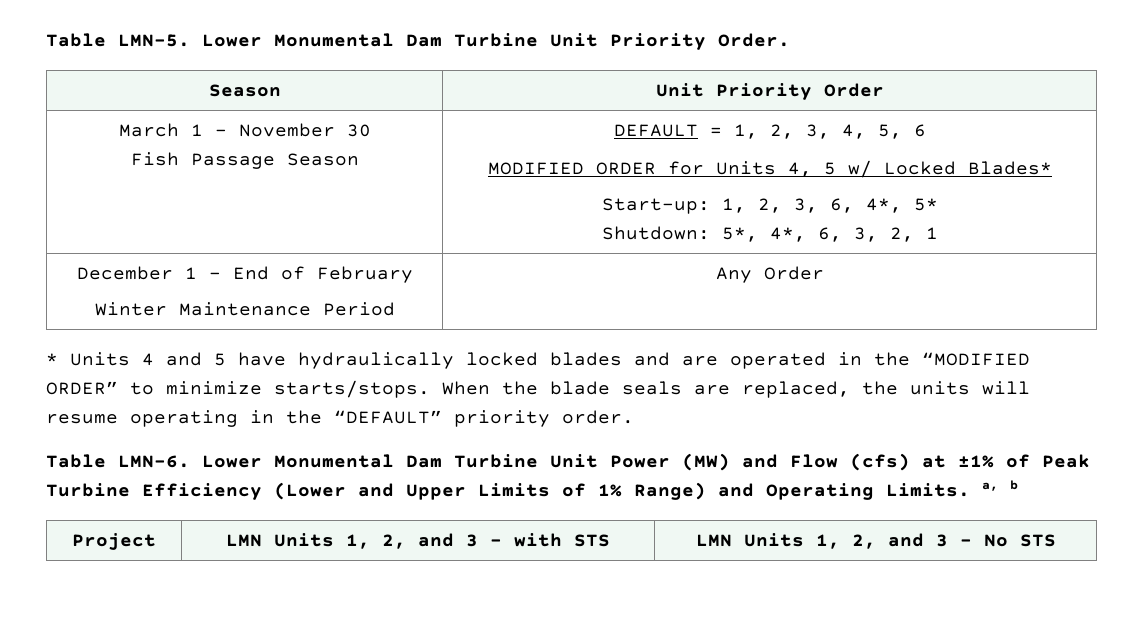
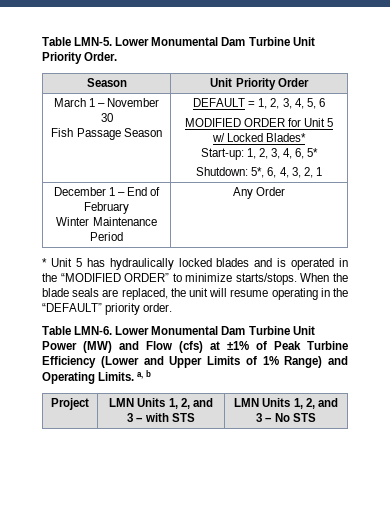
[715,161,812,177] Units 4, -> [304,118,326,127] Unit
[829,198,902,213] 6, 4*, -> [283,148,305,159] 4, 6,
[769,227,842,242] 4*, 6, -> [267,167,289,178] 6, 4,
[70,352,286,366] Units 4 and 5 have -> [50,258,105,267] Unit 5 has
[682,356,718,366] are -> [277,258,287,267] is
[910,381,970,395] units -> [189,288,208,297] unit

